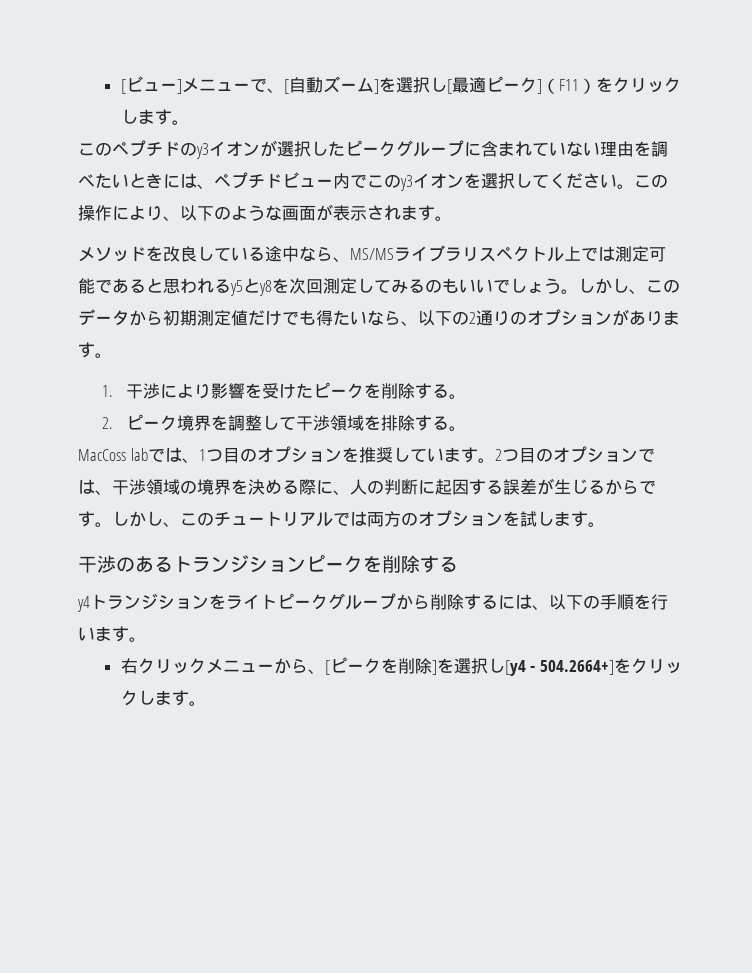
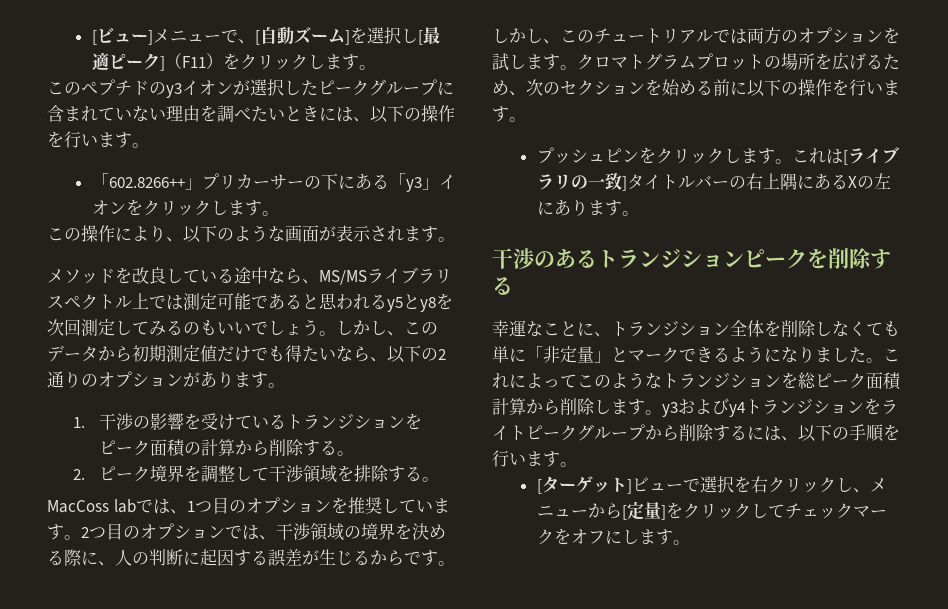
[214,172,634,191] ペプチドビュー内でこのy3イオンを選択してください。 -> [370,105,455,123] [47,131,149,148] [91,173,456,192] [91,199,279,216] 以下の操作を行います。 // 「602.8266++」プリカーサーの下にある「y3」イオンをクリックします。 //
[159,384,211,399] により -> [133,416,151,429] の
[295,382,381,399] たピークを -> [235,413,423,430] [99,439,270,457] ているトランジションをピーク面積の計算から
(605, 524) none -> [577,52,900,71] [492,79,900,97] [492,106,526,122] [536,147,899,165] [536,173,891,191] [536,199,639,216] クロマトグラムプロットの場所を広げるため、次のセクションを始める前に以下の操作を行います。 // プッシュピンをクリックします。これは[ライブラリの一致]タイトルバーの右上隅にあるXの左にあります。
(458, 564) none -> [492,320,900,337] [492,346,900,363] [492,372,902,390] [492,398,729,417] 幸運なことに、トランジション全体を削除しなくても単に「非定量」とマークできるようになりました。これによってこのようなトランジションを総ピーク面積計算から削除します。y3および
(146, 639) none -> [536,476,751,494] [ターゲット]ビューで選択を
(206, 666) none -> [835,477,870,493] し、
[307,657,682,676] [120,690,138,706] 、[ピークを削除]を選択し[y4 - 504.2664+]をクリック -> [621,501,887,520] [536,528,622,545] [定量]をクリックしてチェックマークをオフに

